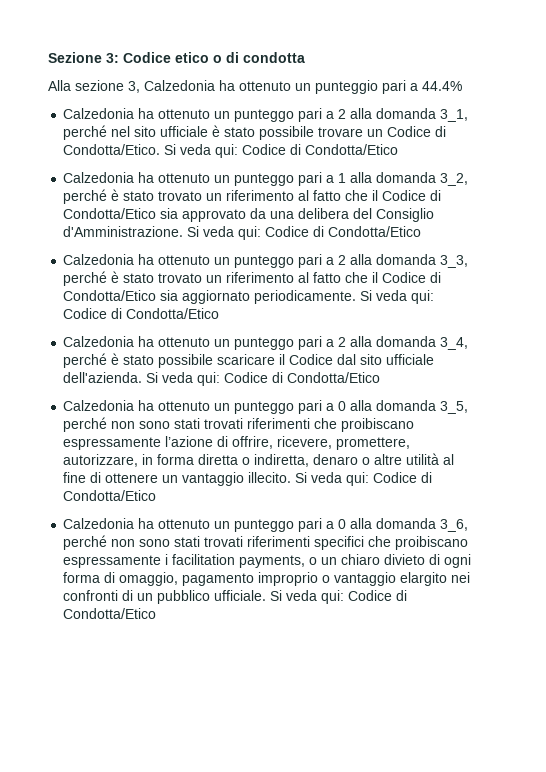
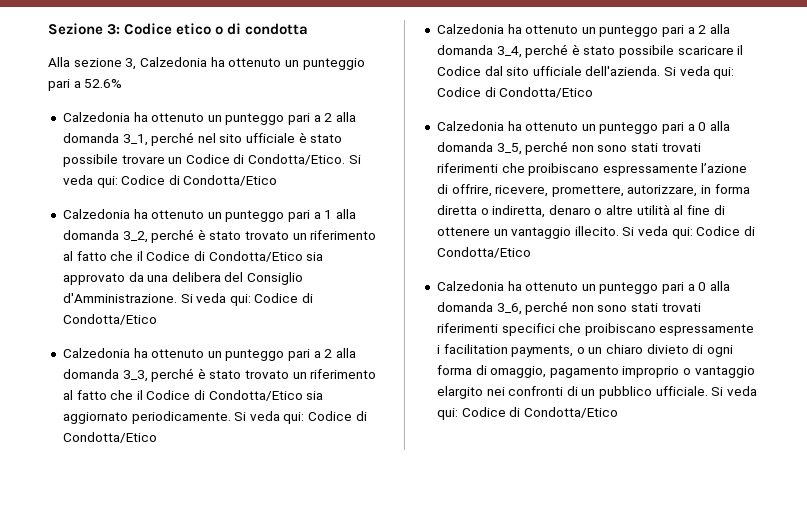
[422,81,462,91] 44.4% -> [84,79,123,88] 52.6%

